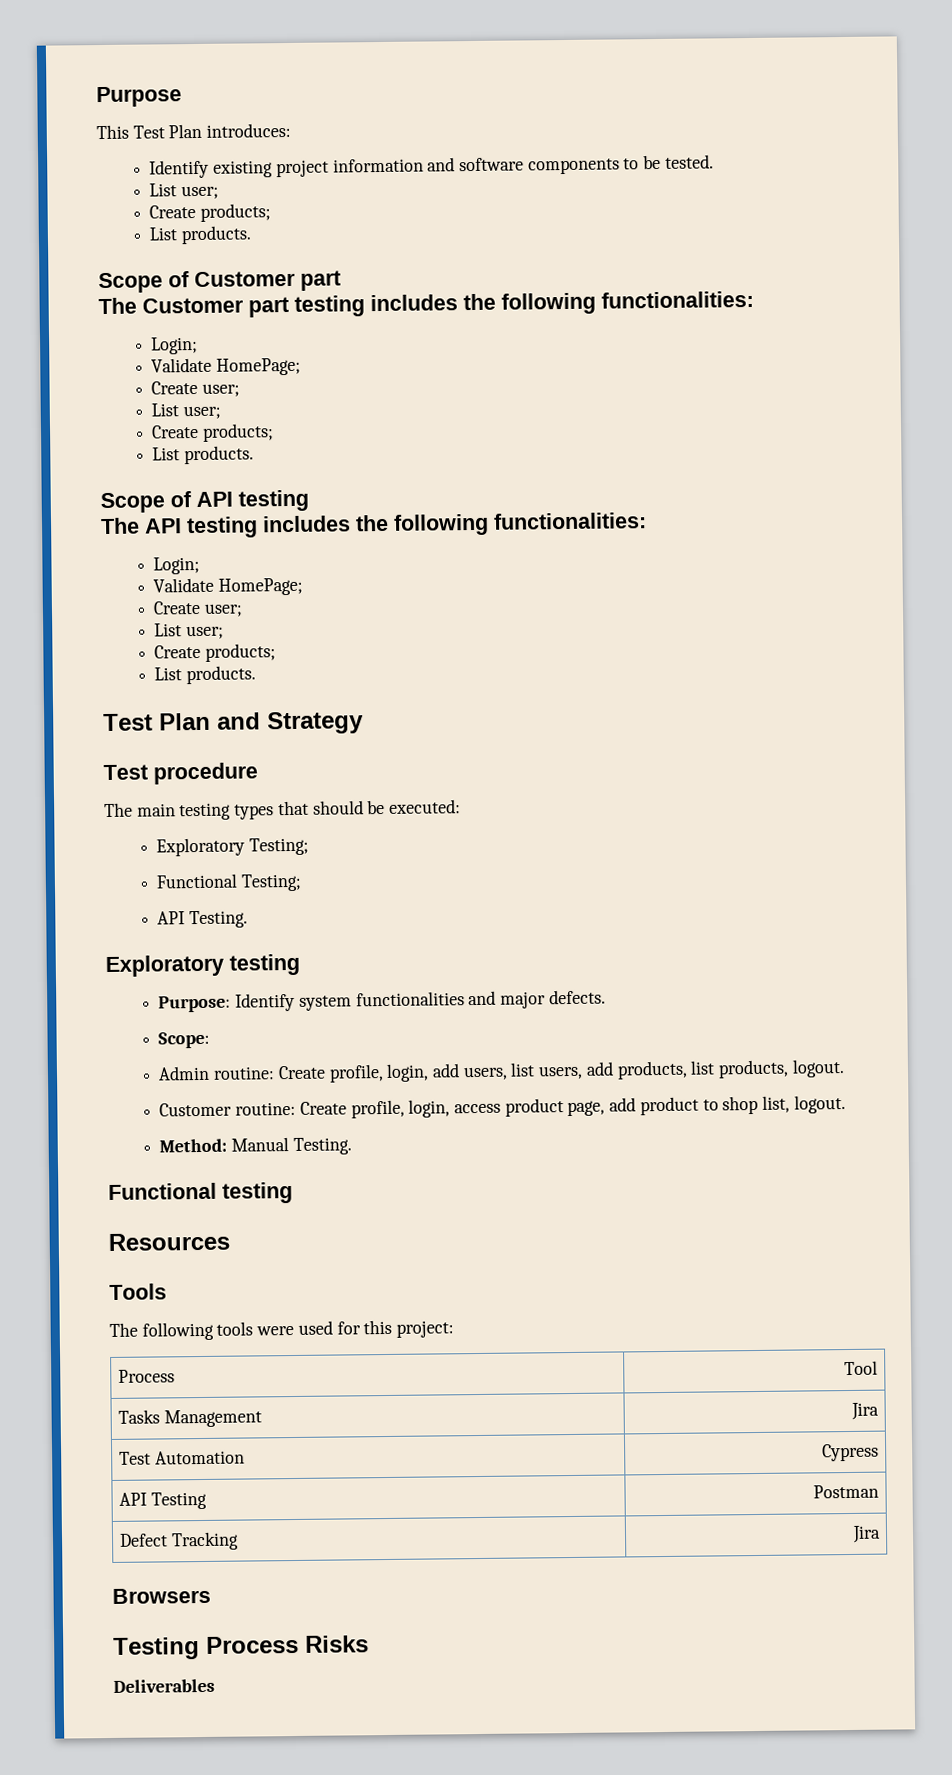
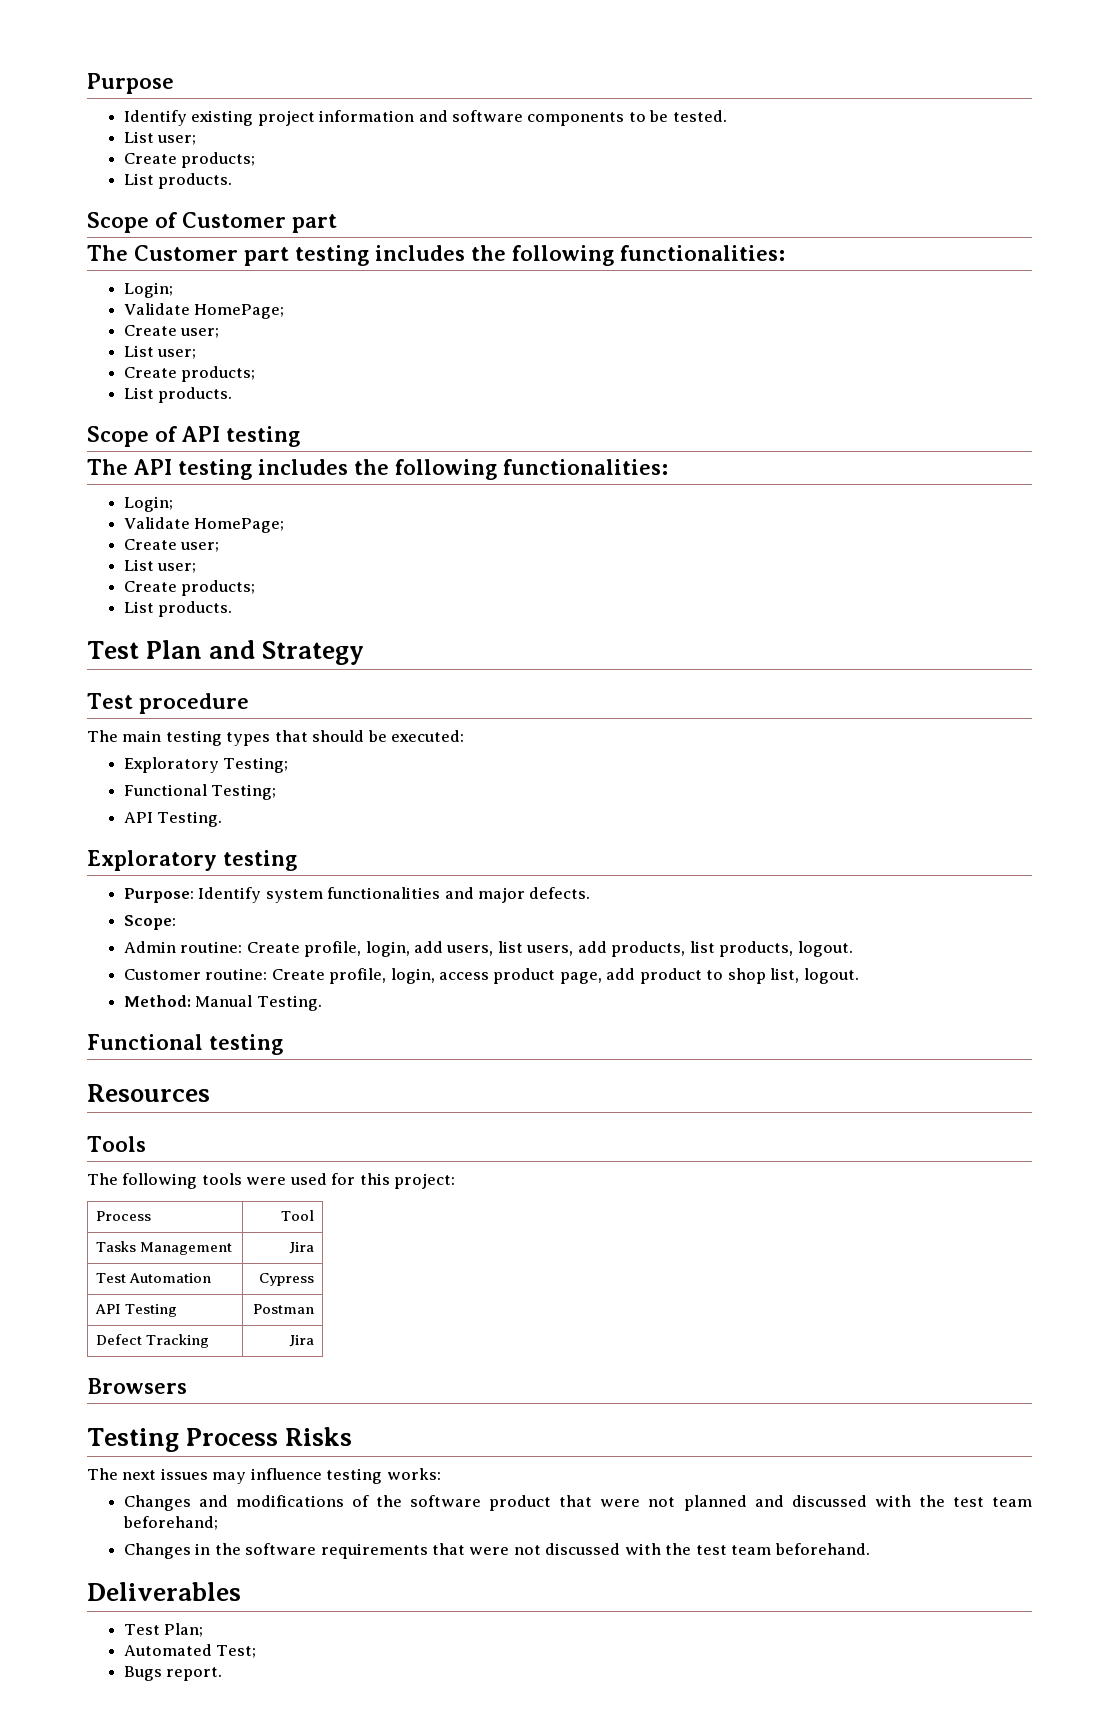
[96,122,292,140] // This Test Plan introduces: -> (174, 83) none
[113,1678,215,1693] Deliverables -> [87,1468,441,1484] [123,1495,1032,1511] [122,1516,218,1530] [123,1543,870,1559] [87,1582,241,1601] [123,1623,204,1637] [123,1644,257,1658] [123,1666,223,1681] The next issues may influence testing works: // Changes and modifications of the software product that were not planned and discussed with the test team beforehand; // Changes in the software requirements that were not discussed with the test team beforehand. // Deliverables // Test Plan; // Automated Test; // Bugs report.

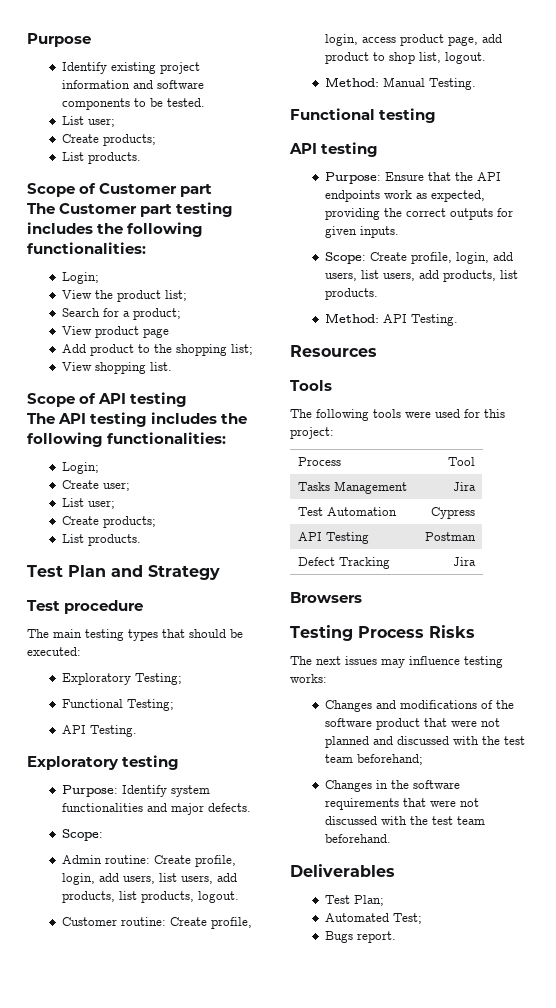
[123,303,285,319] [123,325,220,338] [123,345,197,359] [123,366,256,382] [123,387,233,403] Validate HomePage; // Create user; // List user; // Create products; // List products. -> [62,290,188,302] [62,308,182,320] [62,326,170,338] [62,344,254,356] [62,362,173,374] View the product list; // Search for a product; // View product page // Add product to the shopping list; // View shopping list.
[123,517,285,533] // Validate HomePage; -> (100, 468) none
(283, 1044) none -> [289,142,379,157] [325,172,502,184] [325,190,486,202] [325,208,514,220] [325,226,400,238] [325,252,514,264] [325,270,519,282] [325,288,379,300] [325,313,459,326] // API testing // Purpose: Ensure that the API endpoints work as expected, providing the correct outputs for given inputs. // Scope: Create profile, login, add users, list users, add products, list products. // Method: API Testing.

